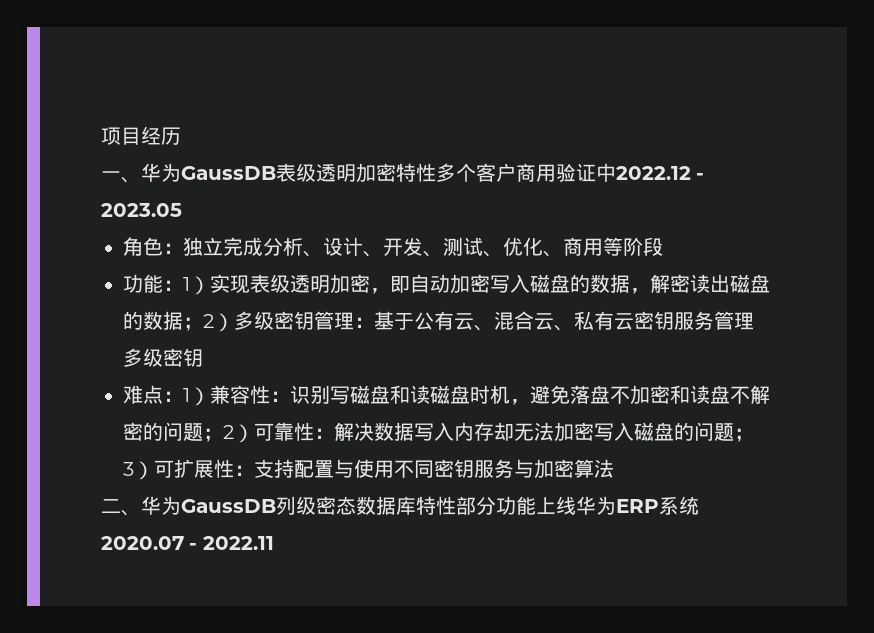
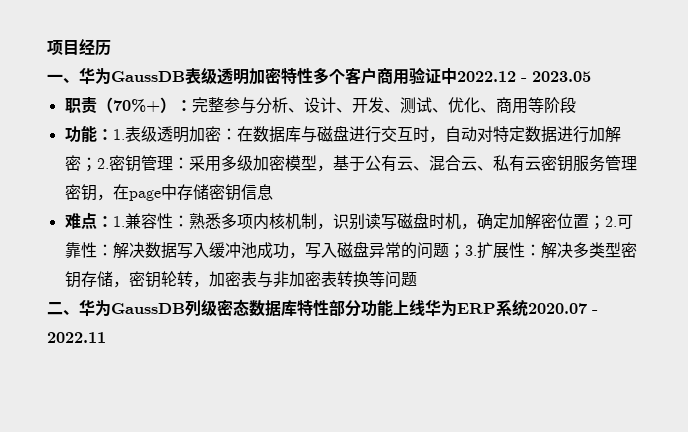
[123,237,263,256] 角色：独立完成 -> [64,97,256,114] 职责（70%+）：完整参与
[183,274,770,295] [123,311,374,332] 1）实现表级透明加密，即自动加密写入磁盘的数据，解密读出磁盘的数据；2）多级密钥管理： -> [112,125,621,143] [64,155,333,172] 1.表级透明加密：在数据库与磁盘进行交互时，自动对特定数据进行加解密；2.密钥管理：采用多级加密模型，
[123,348,203,367] 多级密钥 -> [64,184,273,201] 密钥，在page中存储密钥信息
[183,387,210,406] 1） -> [112,216,125,227] 1.
[290,385,770,405] [123,422,254,443] 识别写磁盘和读磁盘时机，避免落盘不加密和读盘不解密的问题；2） -> [188,212,617,230] 熟悉多项内核机制，识别读写磁盘时机，确定加解密位置；2.
[454,422,754,442] [123,459,614,480] 内存却无法加密写入磁盘的问题；3）可扩展性：支持配置与使用不同密钥服务与加密算法 -> [208,241,637,259] [64,271,417,288] 缓冲池成功，写入磁盘异常的问题；3.扩展性：解决多类型密钥存储，密钥轮转，加密表与非加密表转换等问题

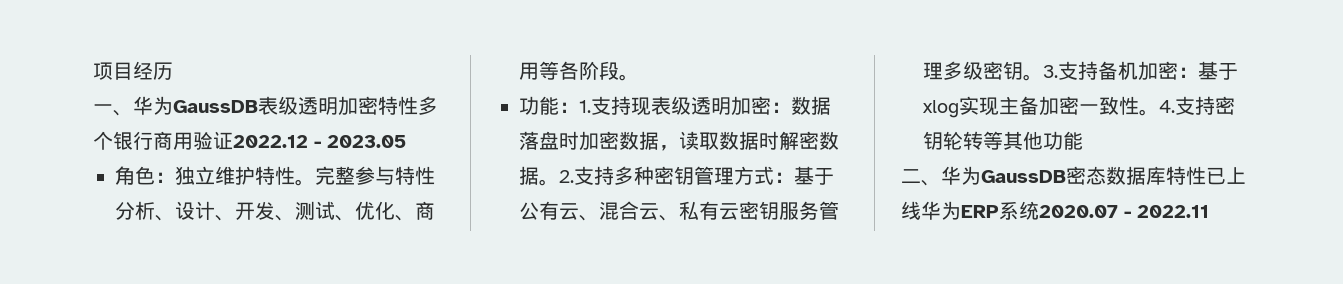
[345,67,377,85] 客户 -> [113,131,153,150] 银行
[441,68,457,84] 中 -> (233, 140) none
[64,97,192,114] 职责（70%+）： -> [115,166,315,186] 角色：独立维护特性。
(256, 105) none -> [395,166,435,185] 特性
(544, 105) none -> [559,61,579,80] 各
(576, 105) none -> [619,74,639,81] 。
(125, 134) none -> [591,96,651,116] 支持现
[236,125,621,143] [64,155,333,172] 在数据库与磁盘进行交互时，自动对特定数据进行加解密；2.密钥管理：采用多级加密模型， -> [791,96,831,115] [519,131,839,151] [519,166,794,186] 数据落盘时加密数据，读取数据时解密数据。2.支持多种密钥管理方式：
[64,184,273,201] [64,212,633,230] [64,241,637,259] [64,271,417,288] 密钥，在page中存储密钥信息 // 难点：1.兼容性：熟悉多项内核机制，识别读写磁盘时机，确定加解密位置；2.可靠性：解决数据写入缓冲池成功，写入磁盘异常的问题；3.扩展性：解决多类型密钥存储，密钥轮转，加密表与非加密表转换等问题 -> [943,61,1238,81] [923,96,1235,118] [923,131,1083,150] 多级密钥。3.支持备机加密：基于xlog实现主备加密一致性。4.支持密钥轮转等其他功能
[185,299,217,317] 列级 -> (1066, 176) none
[329,299,393,317] 部分功能 -> [1206,167,1226,185] 已

